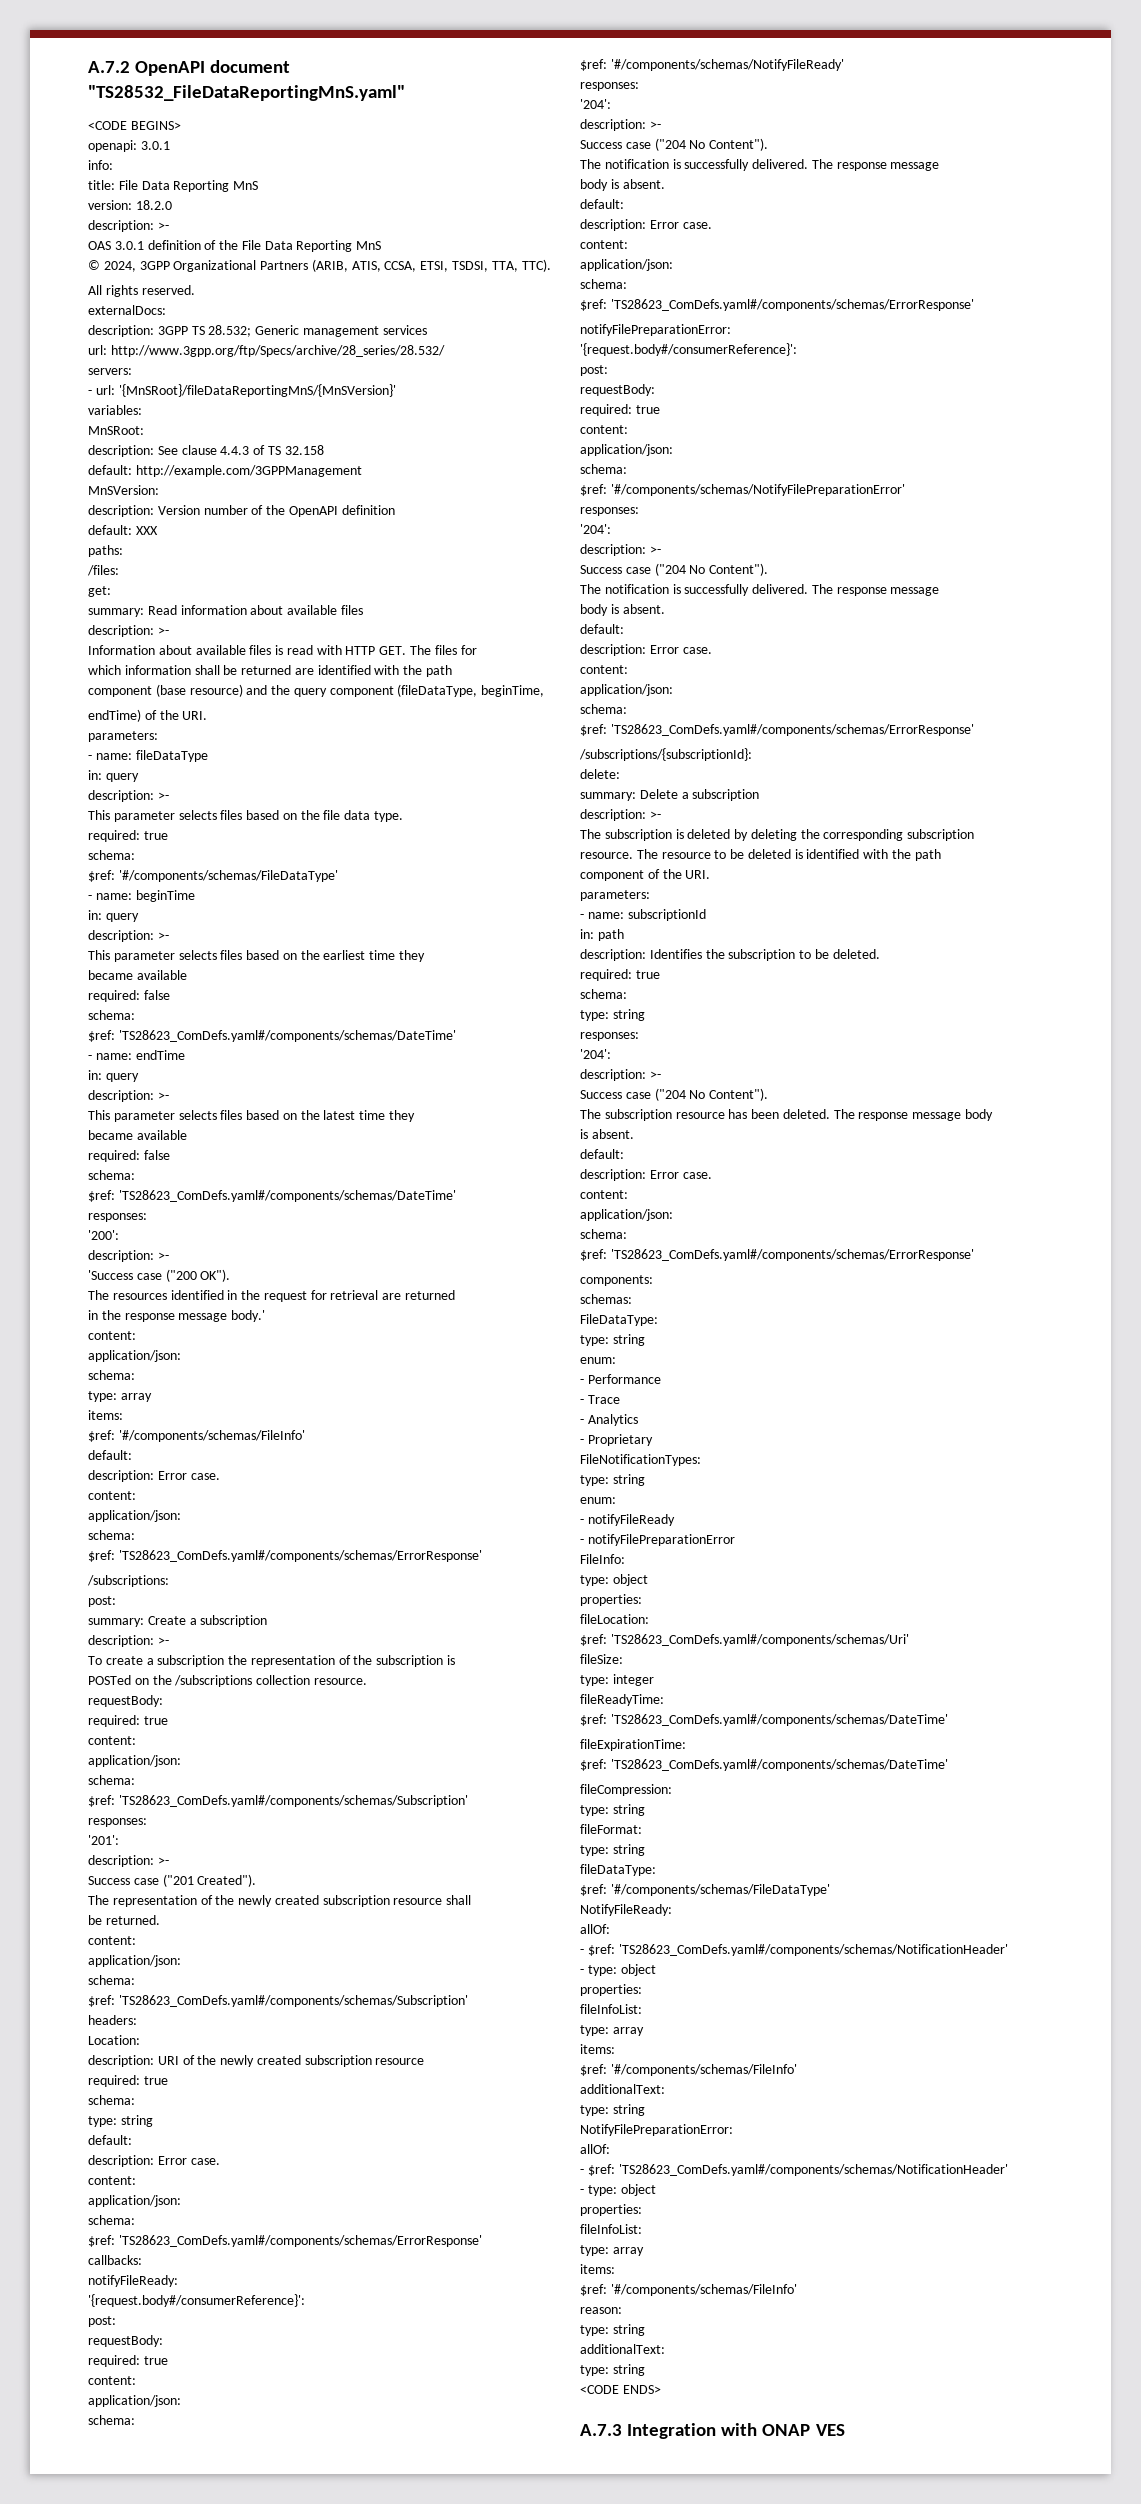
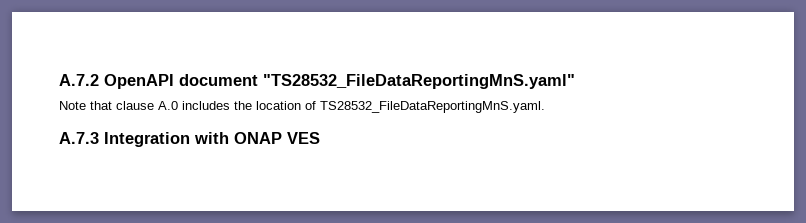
[88,121,181,130] [88,140,170,152] [88,160,113,170] [88,180,259,192] [88,200,172,210] [88,220,169,232] [88,240,382,252] [88,259,551,272] [88,285,195,297] [88,305,166,315] [88,325,427,337] [88,345,445,357] [88,368,132,375] [88,384,396,397] [88,405,142,415] [88,426,144,435] [88,445,324,457] [88,465,362,477] [88,485,159,495] [88,505,395,517] [88,525,158,535] [88,545,123,557] [87,565,119,576] [88,586,111,597] [88,605,363,617] [88,625,169,637] [88,645,477,655] [88,665,453,677] [88,684,545,697] [88,709,208,722] [88,731,158,742] [88,750,208,762] [88,770,139,782] [88,790,169,802] [88,810,404,822] [88,830,168,842] [88,850,135,860] [88,870,338,882] [88,890,195,902] [88,910,139,922] [88,930,169,942] [88,950,426,962] [88,970,187,980] [88,990,170,1002] [88,1010,135,1020] [88,1030,456,1042] [88,1050,185,1060] [88,1070,139,1082] [88,1090,169,1102] [88,1110,416,1122] [88,1130,187,1140] [88,1150,170,1162] [88,1170,135,1180] [88,1190,456,1202] [88,1213,147,1222] [88,1230,119,1240] [88,1250,169,1262] [88,1269,231,1282] [88,1290,456,1302] [88,1310,266,1322] [88,1331,136,1340] [88,1350,181,1362] [88,1370,135,1380] [88,1391,152,1402] [88,1410,123,1420] [88,1430,305,1442] [88,1450,132,1460] [88,1470,220,1482] [88,1491,136,1500] [88,1510,181,1522] [88,1530,135,1540] [88,1550,482,1562] [87,1575,169,1587] [88,1596,116,1607] [88,1615,268,1627] [88,1635,169,1647] [88,1655,456,1667] [88,1675,367,1687] [88,1695,163,1707] [88,1715,168,1727] [88,1736,136,1745] [88,1755,181,1767] [88,1775,135,1785] [88,1795,468,1807] [88,1818,147,1827] [88,1835,119,1845] [88,1855,169,1867] [88,1874,257,1887] [88,1895,472,1907] [88,1915,160,1925] [88,1936,136,1945] [88,1955,181,1967] [88,1975,135,1985] [88,1995,468,2007] [88,2015,137,2025] [88,2035,140,2045] [88,2055,425,2067] [88,2075,168,2087] [88,2095,135,2105] [88,2115,153,2127] [88,2135,132,2145] [88,2155,220,2167] [88,2176,136,2185] [88,2195,181,2207] [88,2215,135,2225] [88,2235,482,2247] [88,2255,142,2265] [88,2275,178,2287] [88,2294,305,2307] [88,2316,116,2327] [88,2335,163,2347] [88,2355,168,2367] [88,2376,136,2385] [88,2395,181,2407] [88,2415,135,2425] [580,59,844,71] [580,82,639,91] [580,99,611,109] [580,119,661,131] [580,138,769,151] [580,159,940,171] [580,179,665,191] [580,199,624,209] [580,219,712,231] [580,240,628,249] [580,259,673,271] [580,279,627,289] [580,299,974,311] [580,324,731,336] [580,343,797,356] [580,365,608,376] [580,384,655,396] [580,404,660,416] [580,425,628,434] [580,444,673,456] [580,464,627,474] [580,484,905,496] [580,507,639,516] [580,524,611,534] [580,544,661,556] [580,563,769,576] [580,584,940,596] [580,604,665,616] [580,624,624,634] [580,644,712,656] [580,665,628,674] [580,684,673,696] [580,704,627,714] [580,724,974,736] [579,748,752,761] [580,769,620,779] [580,789,760,801] [580,809,661,821] [580,829,975,841] [580,849,941,861] [580,869,711,881] [580,890,650,901] [580,909,706,921] [580,929,624,941] [580,949,880,961] [580,969,660,981] [580,989,627,999] [580,1009,645,1021] [580,1032,639,1041] [580,1049,611,1059] [580,1069,661,1081] [580,1088,769,1101] [580,1109,994,1121] [580,1129,634,1139] [580,1149,624,1159] [580,1169,712,1181] [580,1190,628,1199] [580,1209,673,1221] [580,1229,627,1239] [580,1249,974,1261] [580,1275,653,1286] [580,1294,632,1304] [580,1314,658,1326] [580,1334,645,1346] [580,1357,616,1364] [580,1374,661,1384] [580,1395,620,1404] [580,1414,638,1426] [580,1434,653,1446] [580,1454,701,1466] [580,1474,645,1486] [580,1497,616,1504] [580,1514,675,1526] [580,1534,735,1546] [580,1554,625,1564] [580,1574,648,1586] [580,1594,642,1606] [580,1614,649,1624] [580,1634,909,1646] [580,1654,623,1664] [580,1674,654,1686] [580,1694,664,1706] [580,1714,948,1726] [580,1739,686,1751] [580,1759,948,1771] [580,1784,672,1796] [580,1804,645,1816] [580,1824,642,1834] [580,1844,645,1856] [580,1864,656,1876] [580,1884,830,1896] [580,1904,672,1916] [580,1924,610,1934] [580,1944,1008,1956] [580,1964,656,1976] [580,1984,642,1996] [580,2004,642,2014] [580,2025,644,2036] [580,2044,615,2054] [580,2064,797,2076] [580,2084,665,2094] [580,2104,645,2116] [580,2124,733,2136] [580,2144,610,2154] [580,2164,1008,2176] [580,2184,656,2196] [580,2204,642,2216] [580,2224,642,2234] [580,2245,644,2256] [580,2264,615,2274] [580,2284,797,2296] [580,2307,622,2314] [580,2324,645,2336] [580,2344,665,2354] [580,2364,645,2376] [580,2385,661,2394] <CODE BEGINS> // openapi: 3.0.1 // info: // title: File Data Reporting MnS // version: 18.2.0 // description: >- // OAS 3.0.1 definition of the File Data Reporting MnS // © 2024, 3GPP Organizational Partners (ARIB, ATIS, CCSA, ETSI, TSDSI, TTA, TTC). // All rights reserved. // externalDocs: // description: 3GPP TS 28.532; Generic management services // url: http://www.3gpp.org/ftp/Specs/archive/28_series/28.532/ // servers: // - url: '{MnSRoot}/fileDataReportingMnS/{MnSVersion}' // variables: // MnSRoot: // description: See clause 4.4.3 of TS 32.158 // default: http://example.com/3GPPManagement // MnSVersion: // description: Version number of the OpenAPI definition // default: XXX // paths: // /files: // get: // summary: Read information about available files // description: >- // Information about available files is read with HTTP GET. The files for // which information shall be returned are identified with the path // component (base resource) and the query component (fileDataType, beginTime, // endTime) of the URI. // parameters: // - name: fileDataType // in: query // description: >- // This parameter selects files based on the file data type. // required: true // schema: // $ref: '#/components/schemas/FileDataType' // - name: beginTime // in: query // description: >- // This parameter selects files based on the earliest time they // became available // required: false // schema: // $ref: 'TS28623_ComDefs.yaml#/components/schemas/DateTime' // - name: endTime // in: query // description: >- // This parameter selects files based on the latest time they // became available // required: false // schema: // $ref: 'TS28623_ComDefs.yaml#/components/schemas/DateTime' // responses: // '200': // description: >- // 'Success case ("200 OK"). // The resources identified in the request for retrieval are returned // in the response message body.' // content: // application/json: // schema: // type: array // items: // $ref: '#/components/schemas/FileInfo' // default: // description: Error case. // content: // application/json: // schema: // $ref: 'TS28623_ComDefs.yaml#/components/schemas/ErrorResponse' // /subscriptions: // post: // summary: Create a subscription // description: >- // To create a subscription the representation of the subscription is // POSTed on the /subscriptions collection resource. // requestBody: // required: true // content: // application/json: // schema: // $ref: 'TS28623_ComDefs.yaml#/components/schemas/Subscription' // responses: // '201': // description: >- // Success case ("201 Created"). // The representation of the newly created subscription resource shall // be returned. // content: // application/json: // schema: // $ref: 'TS28623_ComDefs.yaml#/components/schemas/Subscription' // headers: // Location: // description: URI of the newly created subscription resource // required: true // schema: // type: string // default: // description: Error case. // content: // application/json: // schema: // $ref: 'TS28623_ComDefs.yaml#/components/schemas/ErrorResponse' // callbacks: // notifyFileReady: // '{request.body#/consumerReference}': // post: // requestBody: // required: true // content: // application/json: // schema: // $ref: '#/components/schemas/NotifyFileReady' // responses: // '204': // description: >- // Success case ("204 No Content"). // The notification is successfully delivered. The response message // body is absent. // default: // description: Error case. // content: // application/json: // schema: // $ref: 'TS28623_ComDefs.yaml#/components/schemas/ErrorResponse' // notifyFilePreparationError: // '{request.body#/consumerReference}': // post: // requestBody: // required: true // content: // application/json: // schema: // $ref: '#/components/schemas/NotifyFilePreparationError' // responses: // '204': // description: >- // Success case ("204 No Content"). // The notification is successfully delivered. The response message // body is absent. // default: // description: Error case. // content: // application/json: // schema: // $ref: 'TS28623_ComDefs.yaml#/components/schemas/ErrorResponse' // /subscriptions/{subscriptionId}: // delete: // summary: Delete a subscription // description: >- // The subscription is deleted by deleting the corresponding subscription // resource. The resource to be deleted is identified with the path // component of the URI. // parameters: // - name: subscriptionId // in: path // description: Identifies the subscription to be deleted. // required: true // schema: // type: string // responses: // '204': // description: >- // Success case ("204 No Content"). // The subscription resource has been deleted. The response message body // is absent. // default: // description: Error case. // content: // application/json: // schema: // $ref: 'TS28623_ComDefs.yaml#/components/schemas/ErrorResponse' // components: // schemas: // FileDataType: // type: string // enum: // - Performance // - Trace // - Analytics // - Proprietary // FileNotificationTypes: // type: string // enum: // - notifyFileReady // - notifyFilePreparationError // FileInfo: // type: object // properties: // fileLocation: // $ref: 'TS28623_ComDefs.yaml#/components/schemas/Uri' // fileSize: // type: integer // fileReadyTime: // $ref: 'TS28623_ComDefs.yaml#/components/schemas/DateTime' // fileExpirationTime: // $ref: 'TS28623_ComDefs.yaml#/components/schemas/DateTime' // fileCompression: // type: string // fileFormat: // type: string // fileDataType: // $ref: '#/components/schemas/FileDataType' // NotifyFileReady: // allOf: // - $ref: 'TS28623_ComDefs.yaml#/components/schemas/NotificationHeader' // - type: object // properties: // fileInfoList: // type: array // items: // $ref: '#/components/schemas/FileInfo' // additionalText: // type: string // NotifyFilePreparationError: // allOf: // - $ref: 'TS28623_ComDefs.yaml#/components/schemas/NotificationHeader' // - type: object // properties: // fileInfoList: // type: array // items: // $ref: '#/components/schemas/FileInfo' // reason: // type: string // additionalText: // type: string // <CODE ENDS> -> [59,101,545,113] Note that clause A.0 includes the location of TS28532_FileDataReportingMnS.yaml.

